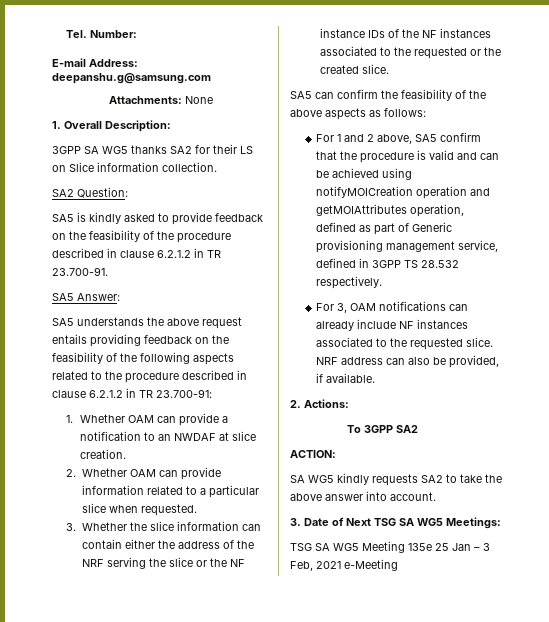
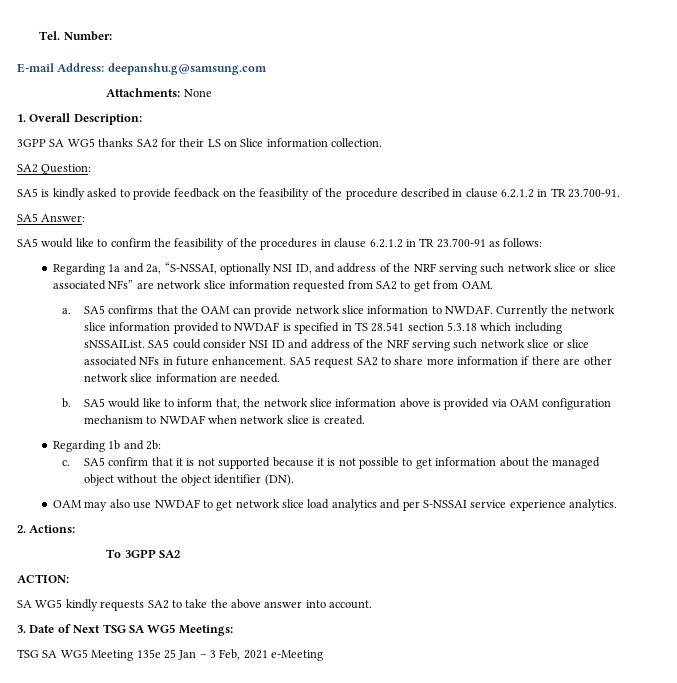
[77,317,242,329] [52,334,229,347] [52,352,234,365] [52,370,247,383] [52,388,212,398] [66,413,229,426] [80,431,257,441] [80,449,127,459] [66,467,221,480] [81,485,259,498] [81,503,197,516] [66,521,261,531] [81,539,254,549] [81,557,245,569] [319,28,491,38] [319,46,501,59] [319,64,389,74] [290,89,486,101] [290,108,426,120] [316,132,482,144] [316,150,500,163] [316,168,413,180] [316,186,491,199] [316,204,465,217] [316,222,453,235] [316,240,499,253] [316,258,460,268] [316,276,383,289] [316,301,469,313] [316,319,469,331] [316,337,494,350] [316,355,500,368] [316,373,376,383] understands the above request entails providing feedback on the feasibility of the following aspects related to the procedure described in clause 6.2.1.2 in TR 23.700-91: // 1. Whether OAM can provide a notification to an NWDAF at slice creation. // 2. Whether OAM can provide information related to a particular slice when requested. // 3. Whether the slice information can contain either the address of the NRF serving the slice or the NF instance IDs of the NF instances associated to the requested or the created slice. // SA5 can confirm the feasibility of the above aspects as follows: // For 1 and 2 above, SA5 confirm that the procedure is valid and can be achieved using notifyMOICreation operation and getMOIAttributes operation, defined as part of Generic provisioning management service, defined in 3GPP TS 28.532 respectively. // For 3, OAM notifications can already include NF instances associated to the requested slice. NRF address can also be provided, if available. -> [41,238,543,250] [53,262,616,275] [53,280,493,292] [61,305,616,317] [83,322,562,334] [83,339,589,351] [83,356,612,368] [83,373,281,383] [61,398,611,410] [83,415,365,425] [53,440,162,452] [61,457,601,469] [83,474,294,486] [53,499,618,511] would like to confirm the feasibility of the procedures in clause 6.2.1.2 in TR 23.700-91 as follows: // Regarding 1a and 2a, “S-NSSAI, optionally NSI ID, and address of the NRF serving such network slice or slice associated NFs” are network slice information requested from SA2 to get from OAM. // a. SA5 confirms that the OAM can provide network slice information to NWDAF. Currently the network slice information provided to NWDAF is specified in TS 28.541 section 5.3.18 which including sNSSAIList. SA5 could consider NSI ID and address of the NRF serving such network slice or slice associated NFs in future enhancement. SA5 request SA2 to share more information if there are other network slice information are needed. // b. SA5 would like to inform that, the network slice information above is provided via OAM configuration mechanism to NWDAF when network slice is created. // Regarding 1b and 2b: // c. SA5 confirm that it is not supported because it is not possible to get information about the managed object without the object identifier (DN). // OAM may also use NWDAF to get network slice load analytics and per S-NSSAI service experience analytics.

